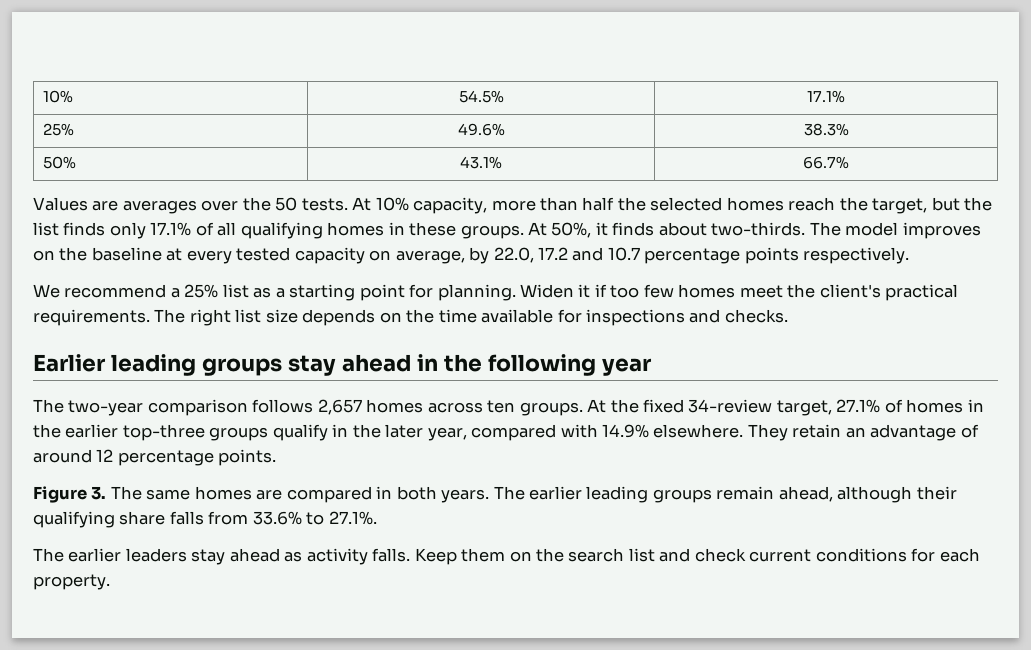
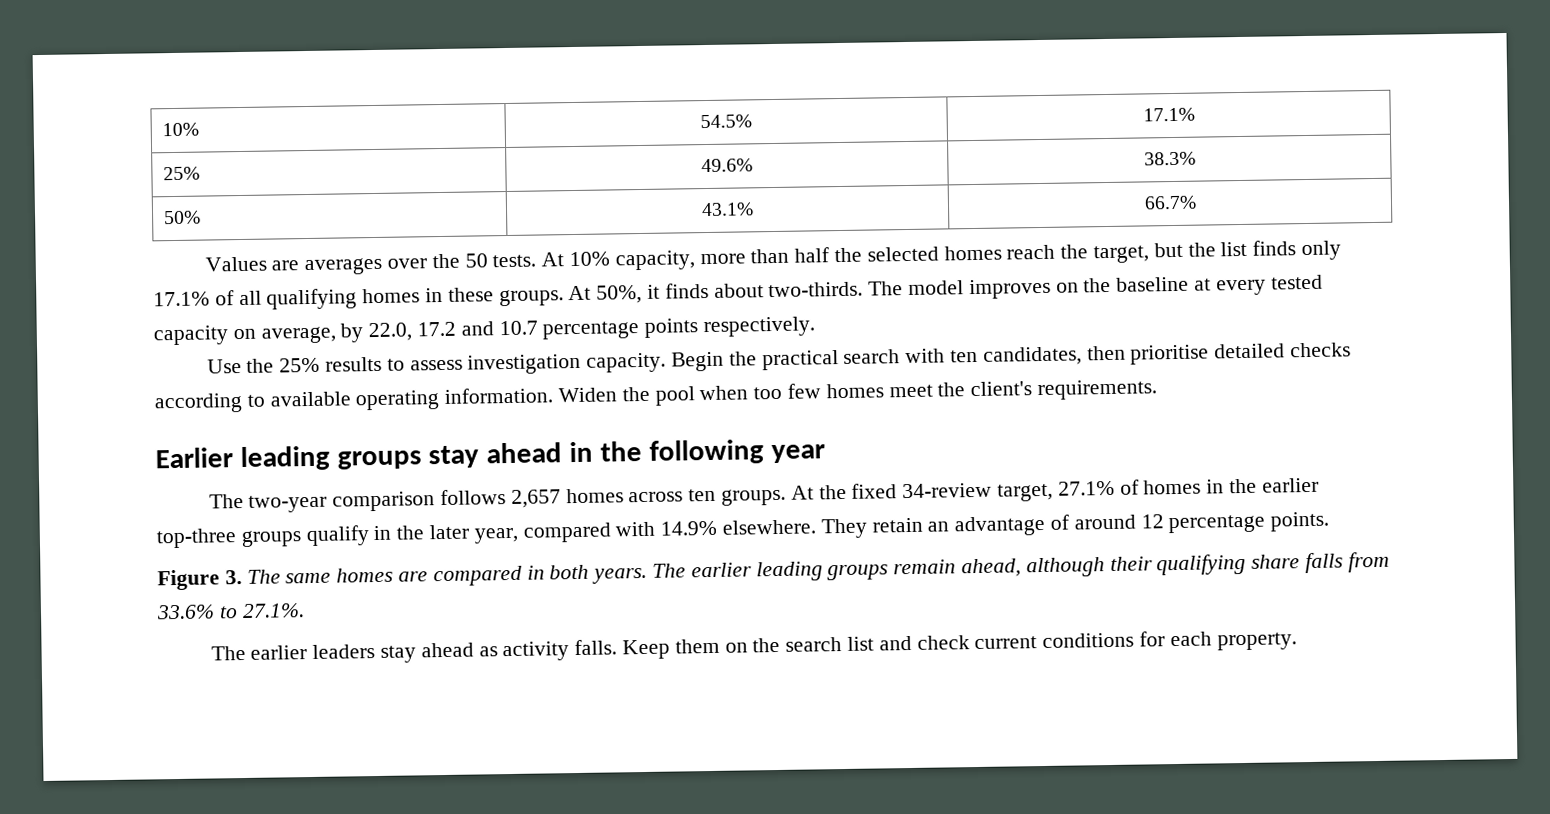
[33,284,607,301] We recommend a 25% list as a starting point for planning. Widen it if -> [206,342,1352,375] [154,385,749,414] Use the 25% results to assess investigation capacity. Begin the practical search with ten candidates, then prioritise detailed checks according to available operating information. Widen the pool when
[885,284,959,301] practical -> (1033, 389) none
[154,309,788,326] The right list size depends on the time available for inspections and checks. -> (1158, 390) none

